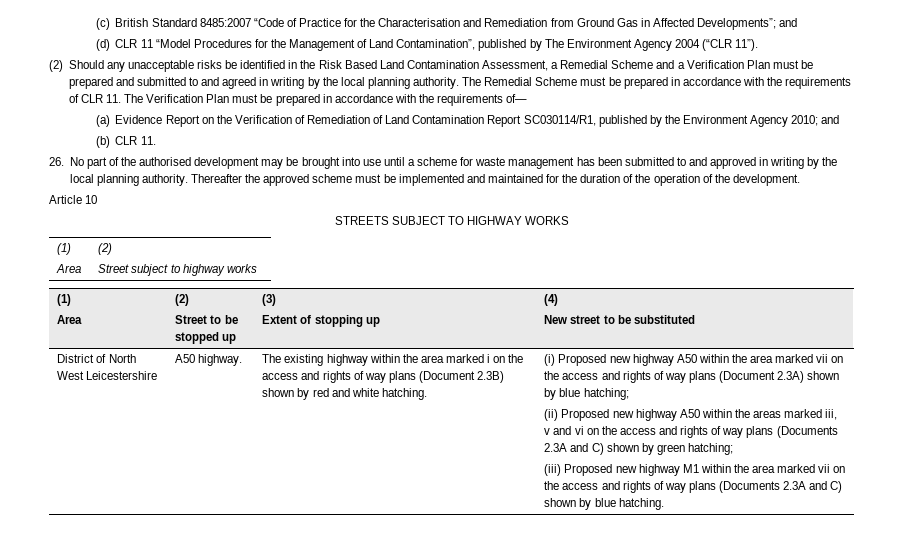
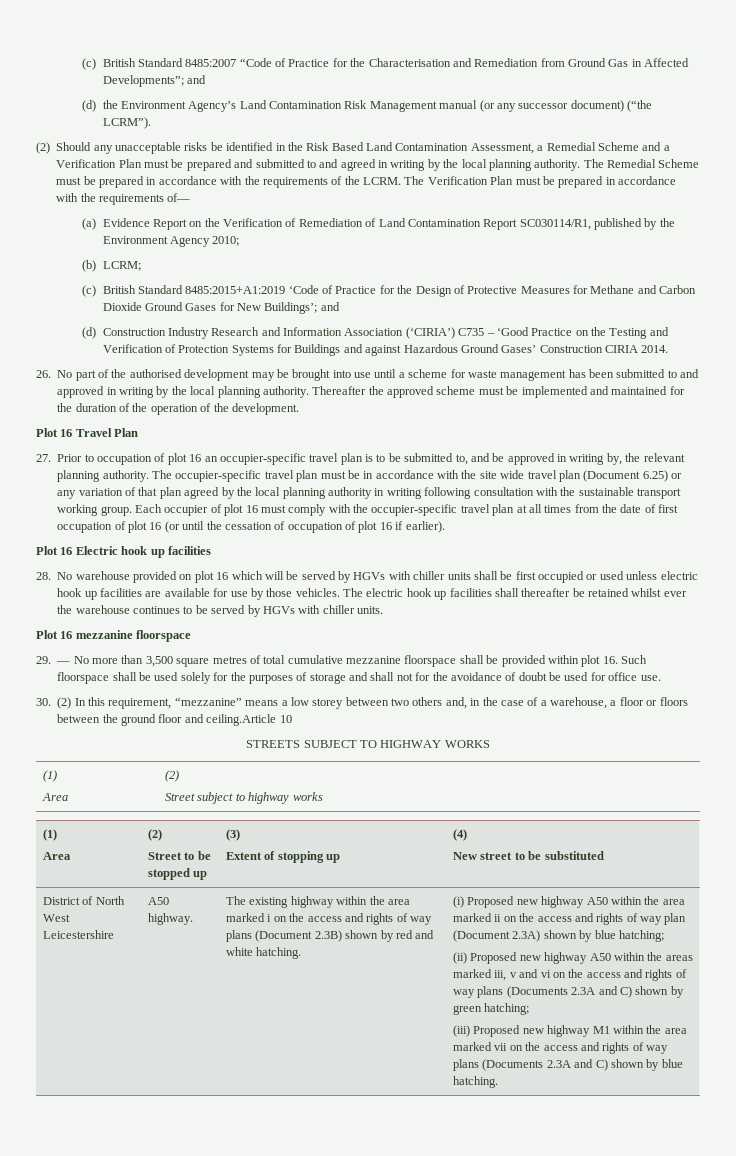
[115,39,759,51] CLR 11 “Model Procedures for the Management of Land Contamination”, published by The Environment Agency 2004 (“CLR 11”). -> [102,100,653,112] [102,117,151,129] the Environment Agency’s Land Contamination Risk Management manual (or any successor document) (“the LCRM”).
[80,94,121,103] CLR 11. -> [344,176,401,185] the LCRM.
[821,115,840,124] [95,136,156,148] and // (b) CLR 11. -> [82,260,141,272] [82,285,697,297] [102,302,340,314] [82,327,669,339] [102,344,669,356] // (b) LCRM; // (c) British Standard 8485:2015+A1:2019 ‘Code of Practice for the Design of Protective Measures for Methane and Carbon Dioxide Ground Gases for New Buildings’; and // (d) Construction Industry Research and Information Association (‘CIRIA’) C735 – ‘Good Practice on the Testing and Verification of Protection Systems for Buildings and against Hazardous Ground Gases’ Construction CIRIA 2014.
[49,195,82,204] Article -> [36,428,139,437] [36,453,685,465] [57,470,682,482] [57,487,681,499] [57,504,679,516] [57,521,445,533] [36,546,211,558] [36,571,698,583] [57,588,687,600] [57,605,383,617] [36,630,192,642] [36,655,647,667] [57,672,661,684] [36,697,688,709] [57,714,277,726] Plot 16 Travel Plan // 27. Prior to occupation of plot 16 an occupier-specific travel plan is to be submitted to, and be approved in writing by, the relevant planning authority. The occupier-specific travel plan must be in accordance with the site wide travel plan (Document 6.25) or any variation of that plan agreed by the local planning authority in writing following consultation with the sustainable transport working group. Each occupier of plot 16 must comply with the occupier-specific travel plan at all times from the date of first occupation of plot 16 (or until the cessation of occupation of plot 16 if earlier). // Plot 16 Electric hook up facilities // 28. No warehouse provided on plot 16 which will be served by HGVs with chiller units shall be first occupied or used unless electric hook up facilities are available for use by those vehicles. The electric hook up facilities shall thereafter be retained whilst ever the warehouse continues to be served by HGVs with chiller units. // Plot 16 mezzanine floorspace // 29. — No more than 3,500 square metres of total cumulative mezzanine floorspace shall be provided within plot 16. Such floorspace shall be used solely for the purposes of storage and shall not for the avoidance of doubt be used for office use. // 30. (2) In this requirement, “mezzanine” means a low storey between two others and, in the case of a warehouse, a floor or floors between the ground floor and ceiling.Article
[816,354,844,363] [544,371,716,383] vii on the access and rights of way plans -> [494,913,687,925] ii on the access and rights of way plan

